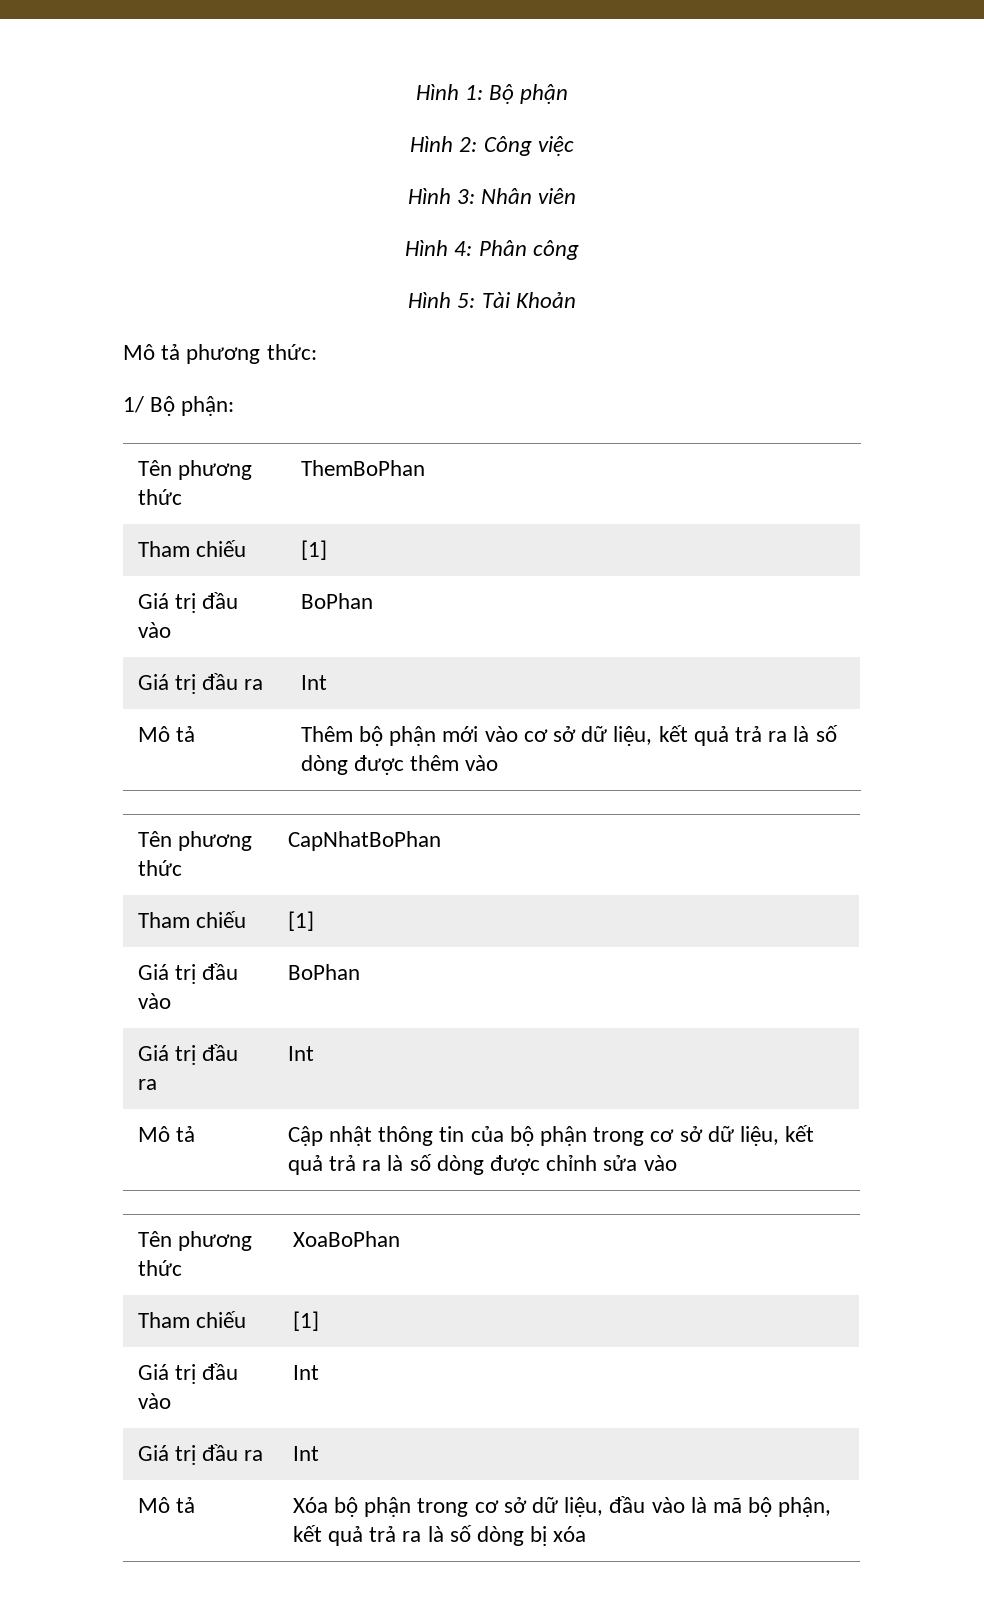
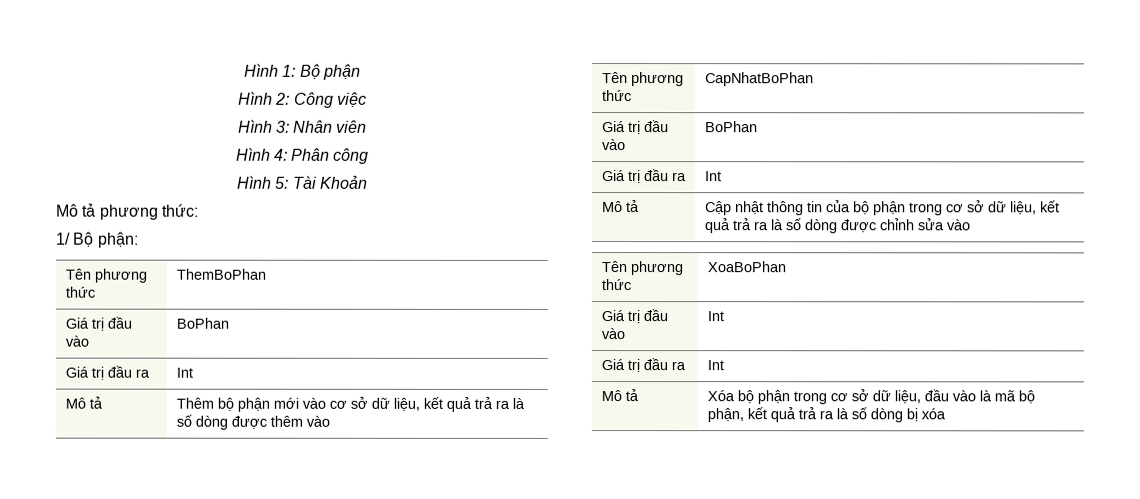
[137,540,246,557] [300,540,327,560] // Tham chiếu | [1] -> (266, 274) none
[137,911,246,928] [287,911,314,931] // Tham chiếu | [1] -> (814, 79) none
[137,1311,246,1328] [292,1311,319,1331] // Tham chiếu | [1] -> (786, 267) none

